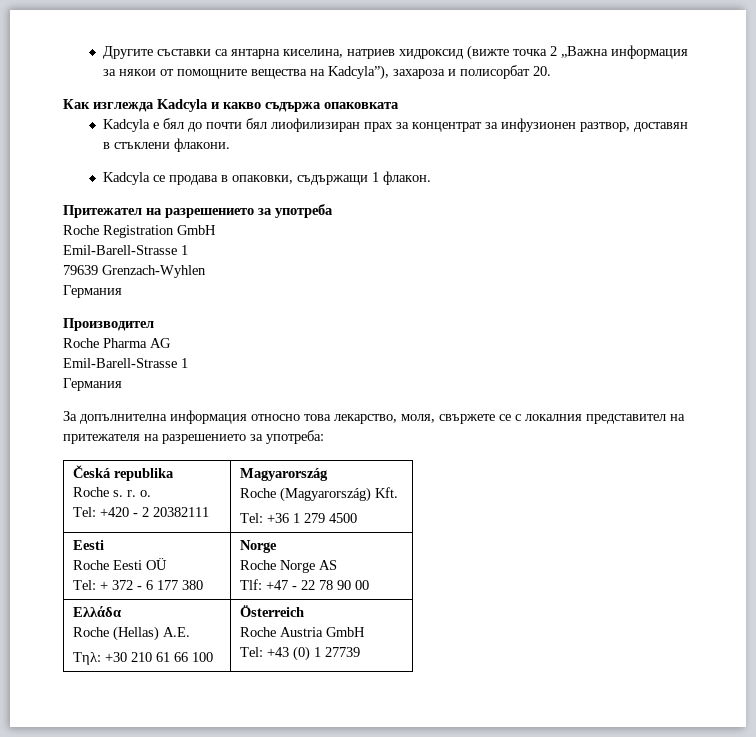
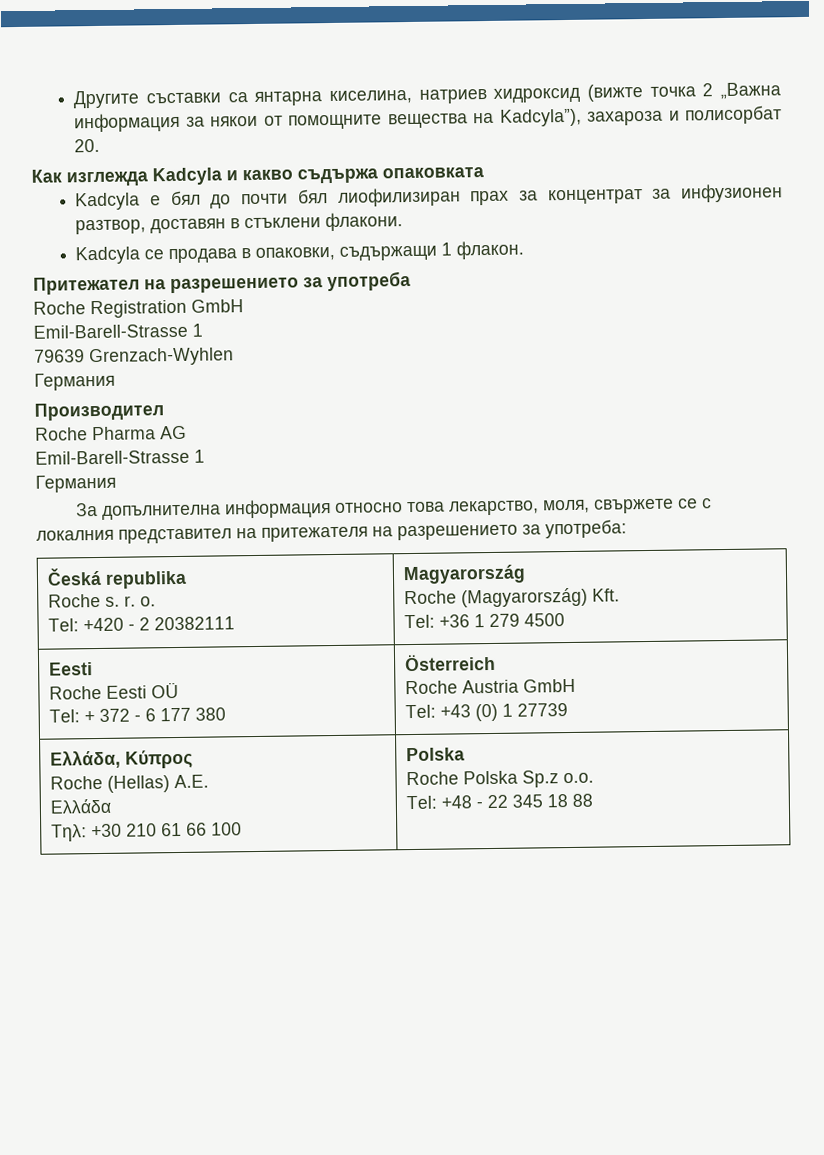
[240,540,278,553] [240,560,338,573] [240,579,370,590] [73,606,122,617] [73,626,191,641] [73,652,214,665] | Norge // Roche Norge AS // Tlf: +47 - 22 78 90 00 // Ελλάδα // Roche (Hellas) A.E. // Τηλ: +30 210 61 66 100 -> (226, 714) none
(361, 652) none -> [49,749,193,769] [49,774,209,793] [49,798,111,814] [50,822,242,842] [405,747,465,762] [405,770,594,788] [405,793,593,810] // Ελλάδα, Kύπρος // Roche (Hellas) A.E. // Ελλάδα // Τηλ: +30 210 61 66 100 | Polska // Roche Polska Sp.z o.o. // Tel: +48 - 22 345 18 88

